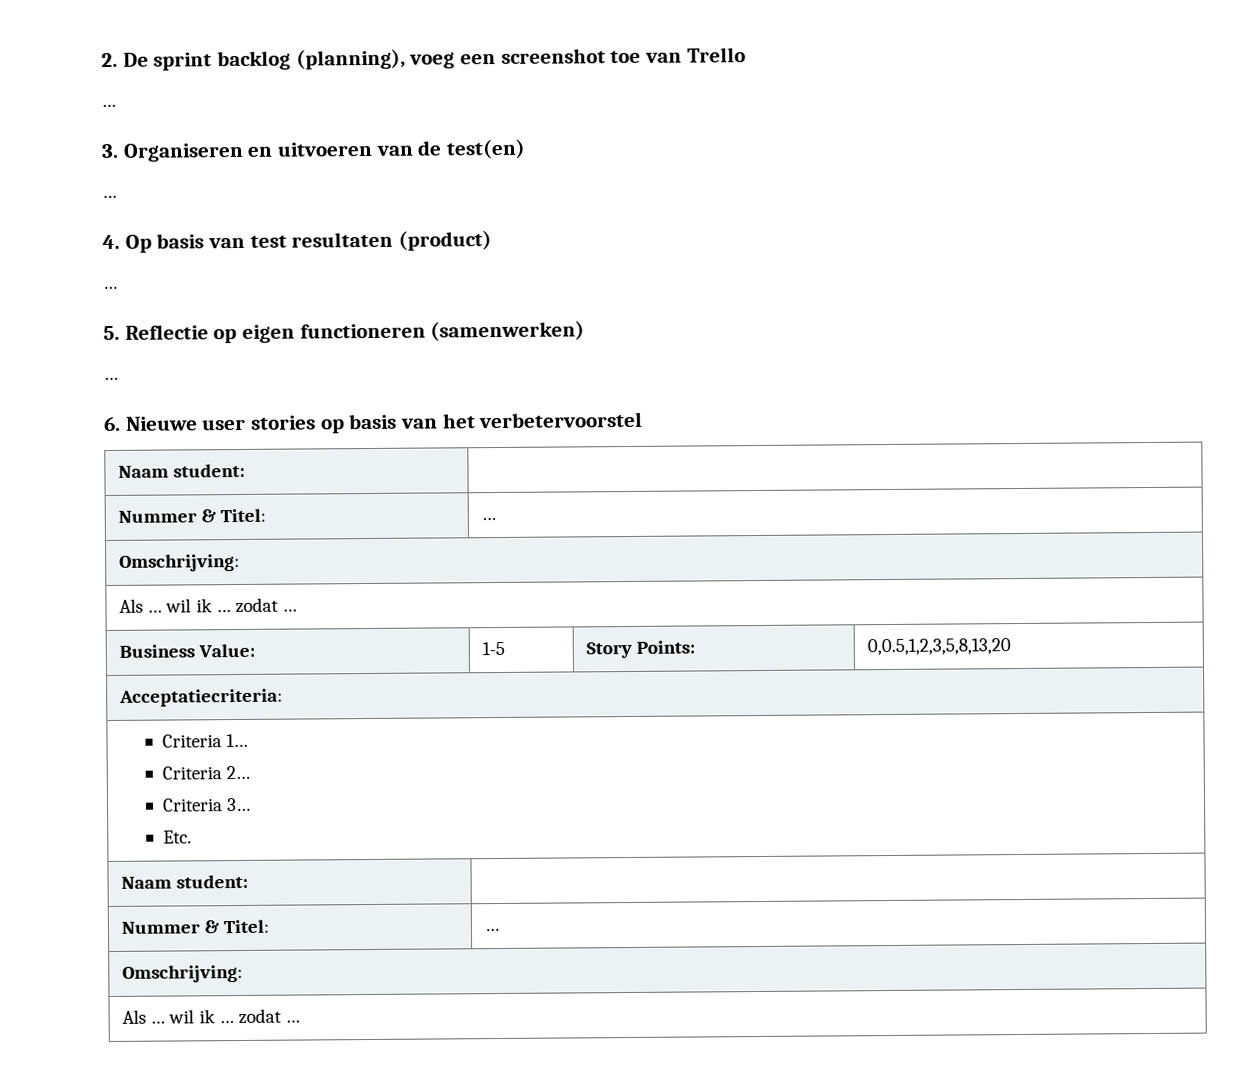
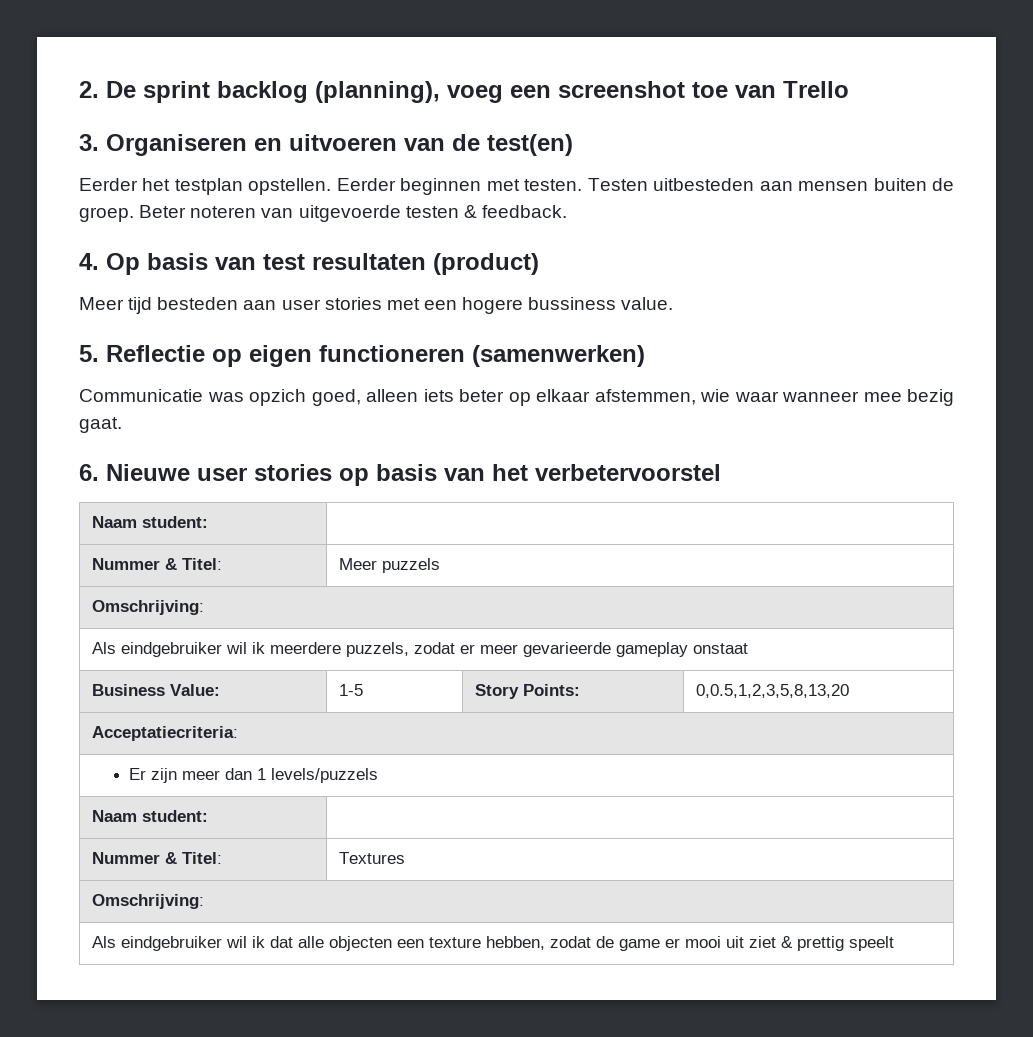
[101,103,116,108] // … -> (849, 89) none
[102,194,117,199] … -> [79,178,954,195] [79,205,567,222] Eerder het testplan opstellen. Eerder beginnen met testen. Testen uitbesteden aan mensen buiten de groep. Beter noteren van uitgevoerde testen & feedback.
[103,285,118,290] … -> [79,297,674,314] Meer tijd besteden aan user stories met een hogere bussiness value.
[103,376,118,381] … -> [79,389,954,406] [79,417,122,433] Communicatie was opzich goed, alleen iets beter op elkaar afstemmen, wie waar wanneer mee bezig gaat.
[481,517,497,521] [119,553,241,572] [119,597,297,614] … // Omschrijving: // Als … wil ik … zodat … -> [338,558,440,573] [91,600,204,615] [91,642,748,657] Meer puzzels // Omschrijving: // Als eindgebruiker wil ik meerdere puzzels, zodat er meer gevarieerde gameplay onstaat
[161,733,248,748] [161,765,250,780] [161,797,251,812] [162,830,192,844] [121,874,249,889] [121,919,271,934] [484,927,500,932] [122,964,244,983] [122,1008,300,1025] Criteria 1… // Criteria 2… // Criteria 3… // Etc. // Naam student: | // Nummer & Titel: | … // Omschrijving: // Als … wil ik … zodat … -> [129,768,379,783] [91,810,208,822] [91,852,222,864] [338,852,405,864] [91,894,204,909] [91,936,894,951] Er zijn meer dan 1 levels/puzzels // Naam student: | // Nummer & Titel: | Textures // Omschrijving: // Als eindgebruiker wil ik dat alle objecten een texture hebben, zodat de game er mooi uit ziet & prettig speelt

